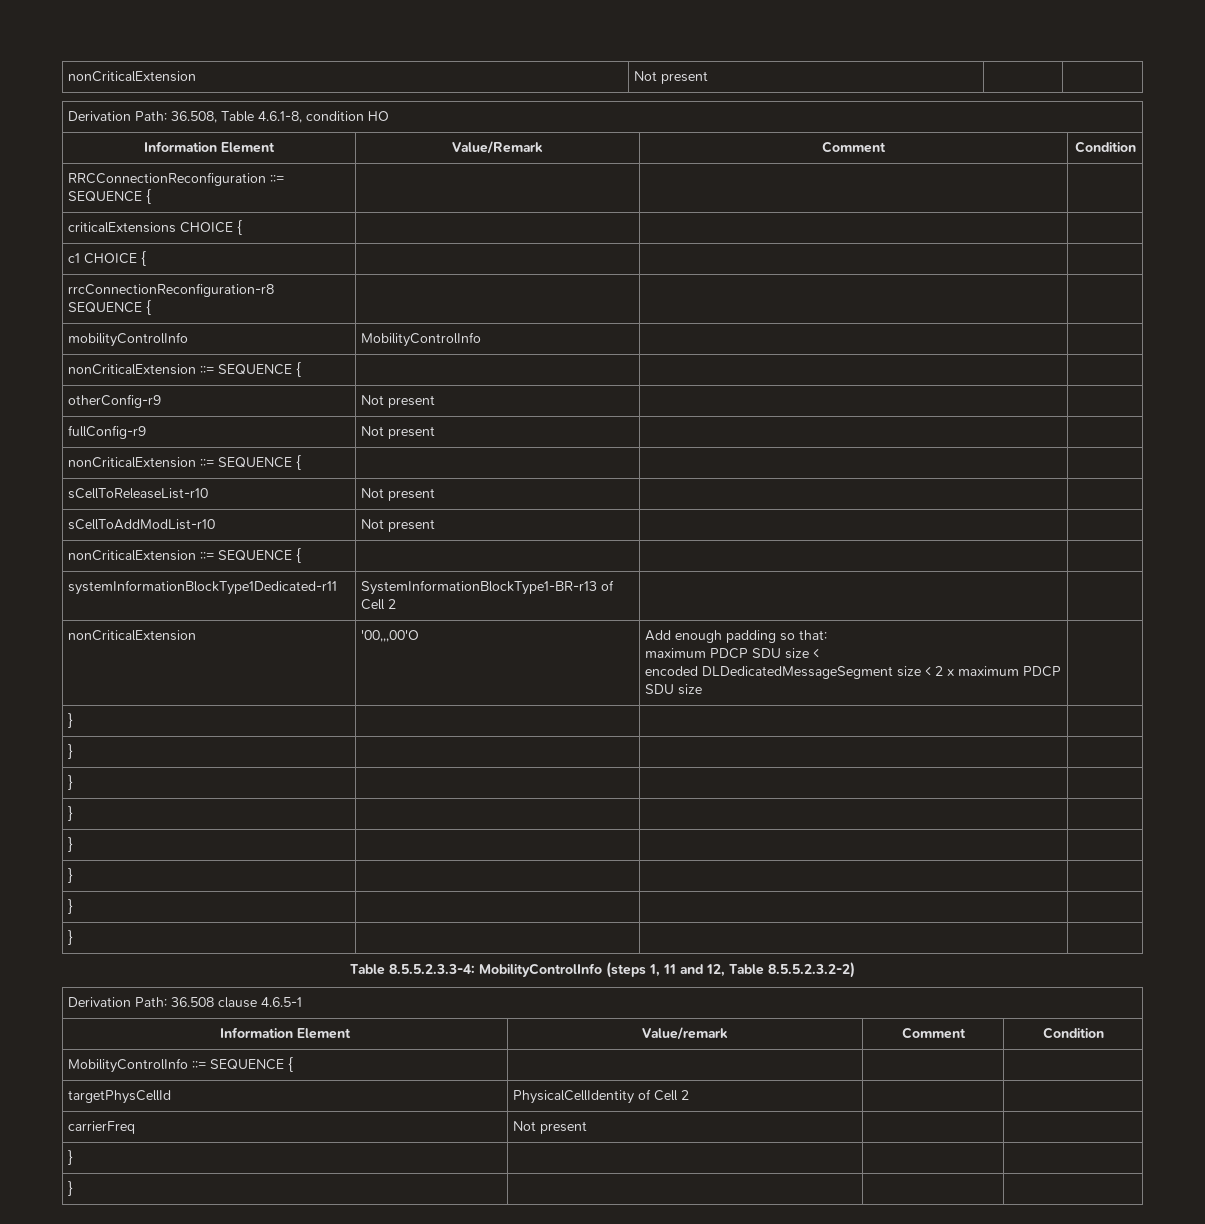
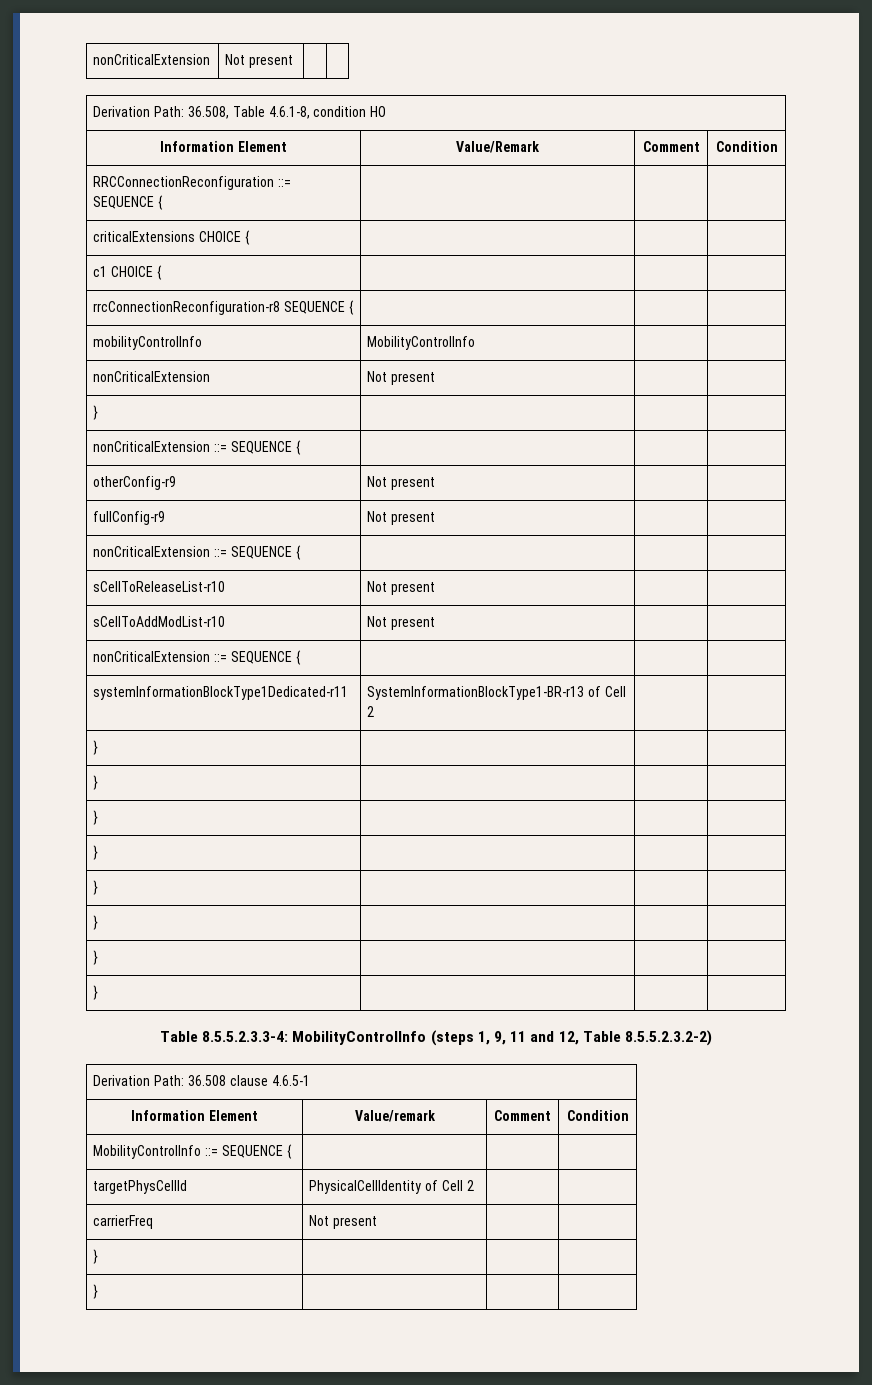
(482, 339) none -> [93,371,211,382] [367,371,436,385] [93,405,99,420] // nonCriticalExtension | Not present | | // } | | |
[68,630,197,641] [361,630,420,642] [645,630,828,643] [645,648,820,659] [645,666,1062,679] [645,684,703,695] // nonCriticalExtension | '00,,,00'O | Add enough padding so that: // maximum PDCP SDU size < // encoded DLDedicatedMessageSegment size < 2 x maximum PDCP SDU size | -> (375, 711) none
(660, 970) none -> [494,1031,506,1045] 9,

